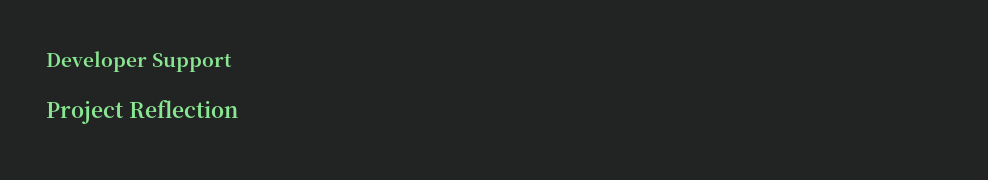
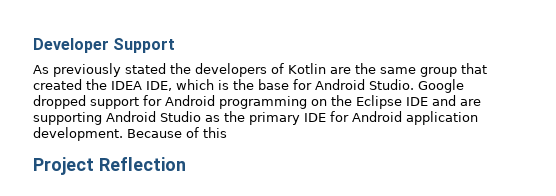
(233, 62) none -> [33,63,487,77] [33,79,464,93] [33,95,481,109] [33,111,478,125] [33,127,227,141] // As previously stated the developers of Kotlin are the same group that created the IDEA IDE, which is the base for Android Studio. Google dropped support for Android programming on the Eclipse IDE and are supporting Android Studio as the primary IDE for Android application development. Because of this

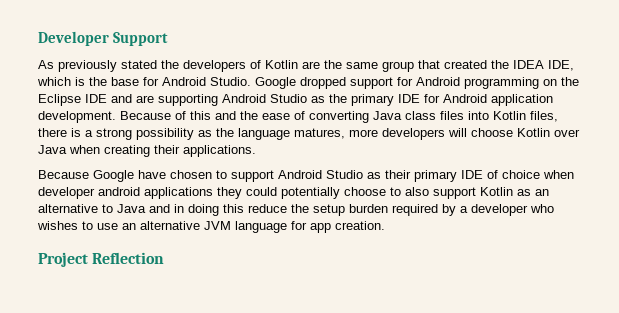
(227, 132) none -> [215,111,558,123] [38,128,580,140] [38,145,256,157] [38,170,574,182] [38,187,549,199] [38,204,554,216] [37,221,385,233] and the ease of converting Java class files into Kotlin files, there is a strong possibility as the language matures, more developers will choose Kotlin over Java when creating their applications. // Because Google have chosen to support Android Studio as their primary IDE of choice when developer android applications they could potentially choose to also support Kotlin as an alternative to Java and in doing this reduce the setup burden required by a developer who wishes to use an alternative JVM language for app creation.

